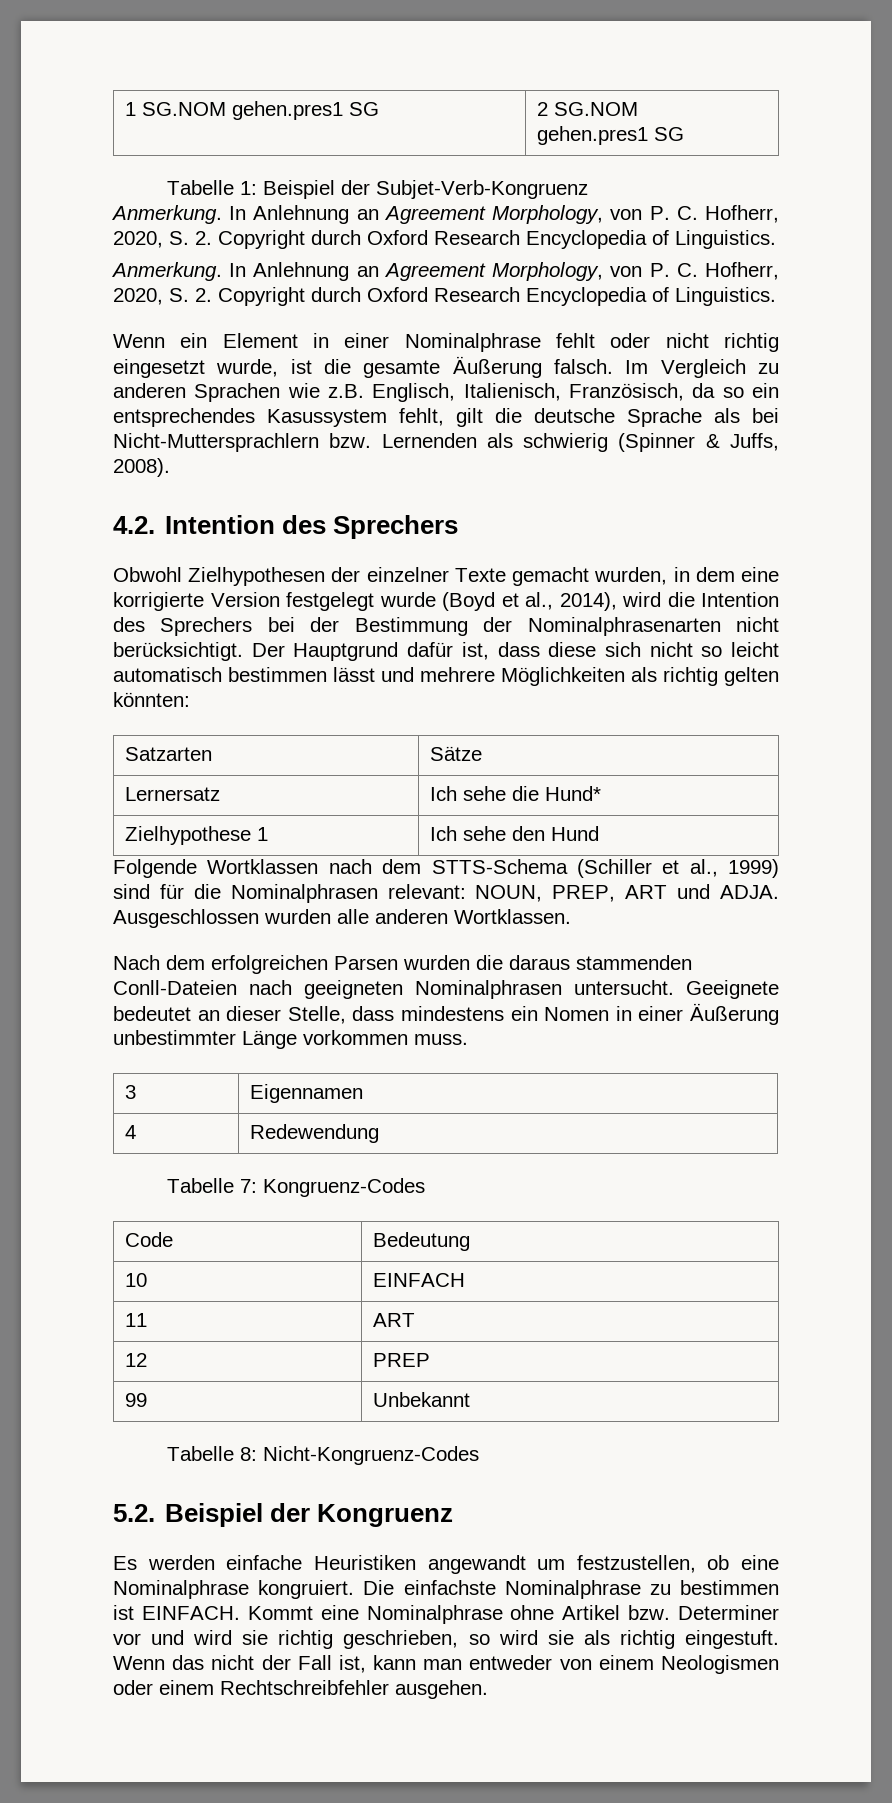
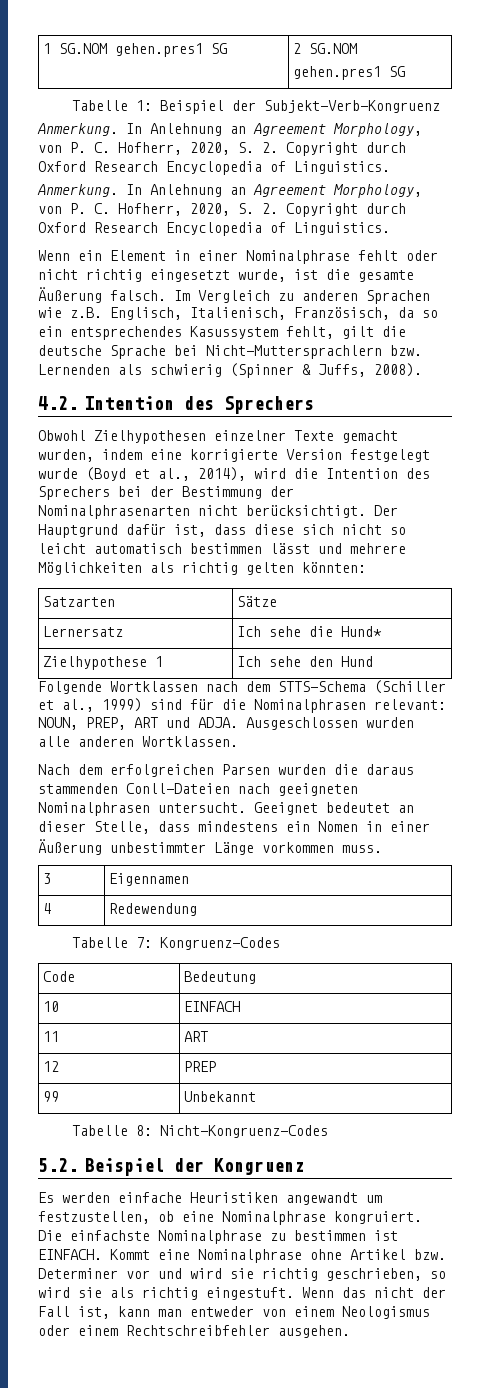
[376,180,589,199] Subjet-Verb-Kongruenz -> [264,100,441,113] Subjekt-Verb-Kongruenz
[714,408,740,423] als -> (166, 352) none
[331,567,361,582] der -> (206, 437) none
[673,567,735,582] in dem -> [102,449,142,460] indem
[686,980,779,999] Geeignete -> [254,802,318,815] Geeignet
[661,1655,779,1674] Neologismen -> [342,1306,430,1319] Neologismus

